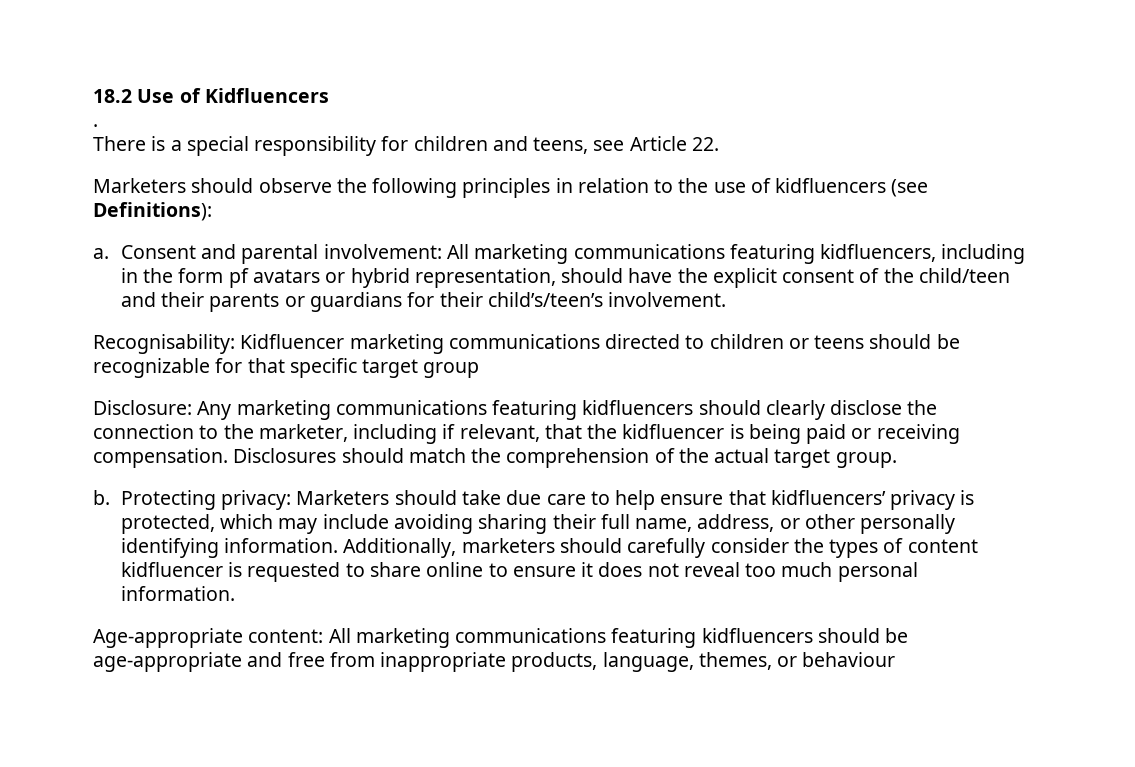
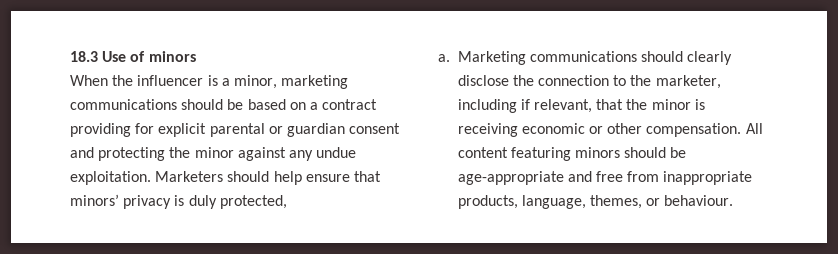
[93,89,132,103] 18.2 -> [70,51,98,62] 18.3
[204,88,329,103] [93,124,98,127] [93,136,719,156] [93,178,929,198] [93,202,212,221] [93,244,1026,264] [120,268,1010,288] [120,292,727,312] [93,334,960,354] [93,358,480,378] [93,400,694,420] Kidfluencers // . // There is a special responsibility for children and teens, see Article 22. // Marketers should observe the following principles in relation to the use of kidfluencers (see Definitions): // a. Consent and parental involvement: All marketing communications featuring kidfluencers, including in the form pf avatars or hybrid representation, should have the explicit consent of the child/teen and their parents or guardians for their child’s/teen’s involvement. // Recognisability: Kidfluencer marketing communications directed to children or teens should be recognizable for that specific target group // Disclosure: Any marketing communications featuring kidfluencers -> [148,51,196,62] [70,75,349,89] [70,99,378,110] [70,123,401,137] [70,147,357,161] [70,171,381,185] [70,194,287,209] [438,51,637,65] minors // When the influencer is a minor, marketing communications should be based on a contract providing for explicit parental or guardian consent and protecting the minor against any undue exploitation. Marketers should help ensure that minors’ privacy is duly protected, // a. Marketing communications
[622,424,960,444] [93,448,897,468] [93,490,975,510] [120,514,956,534] [120,538,978,558] [120,562,918,582] [120,586,235,601] [93,628,813,648] kidfluencer is being paid or receiving compensation. Disclosures should match the comprehension of the actual target group. // b. Protecting privacy: Marketers should take due care to help ensure that kidfluencers’ privacy is protected, which may include avoiding sharing their full name, address, or other personally identifying information. Additionally, marketers should carefully consider the types of content kidfluencer is requested to share online to ensure it does not reveal too much personal information. // Age-appropriate content: All marketing communications featuring kidfluencers -> [651,99,705,110] [457,123,763,137] [457,147,621,161] minor is receiving economic or other compensation. All content featuring minors
[802,652,896,667] behaviour -> [664,195,734,206] behaviour.

